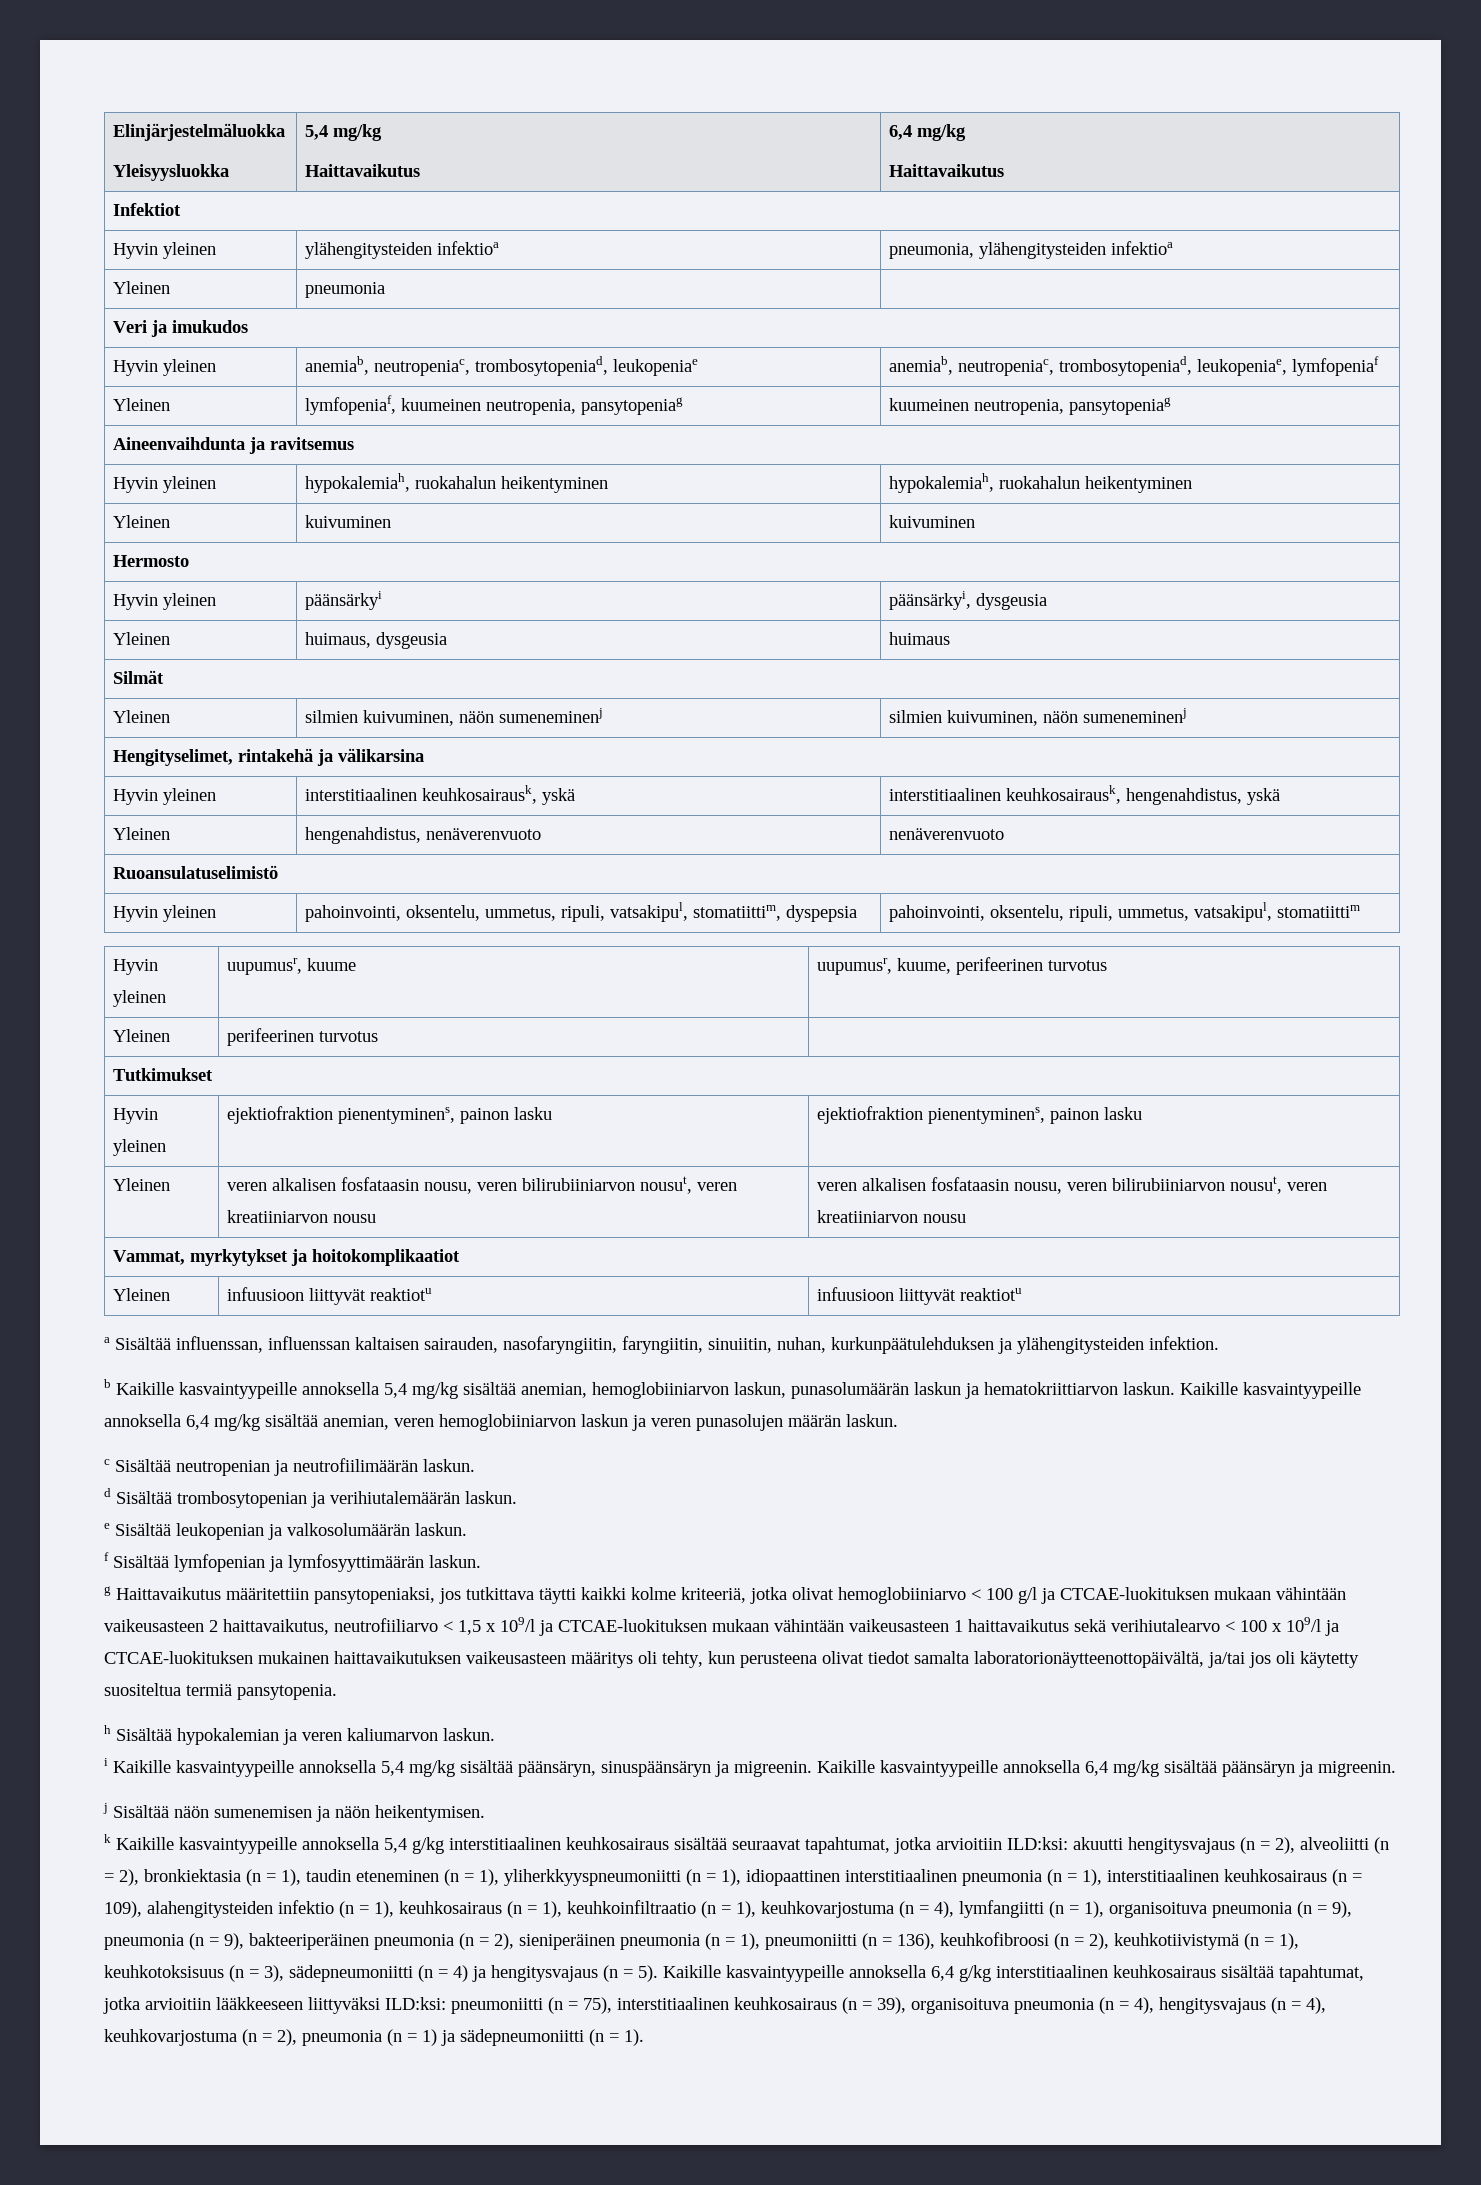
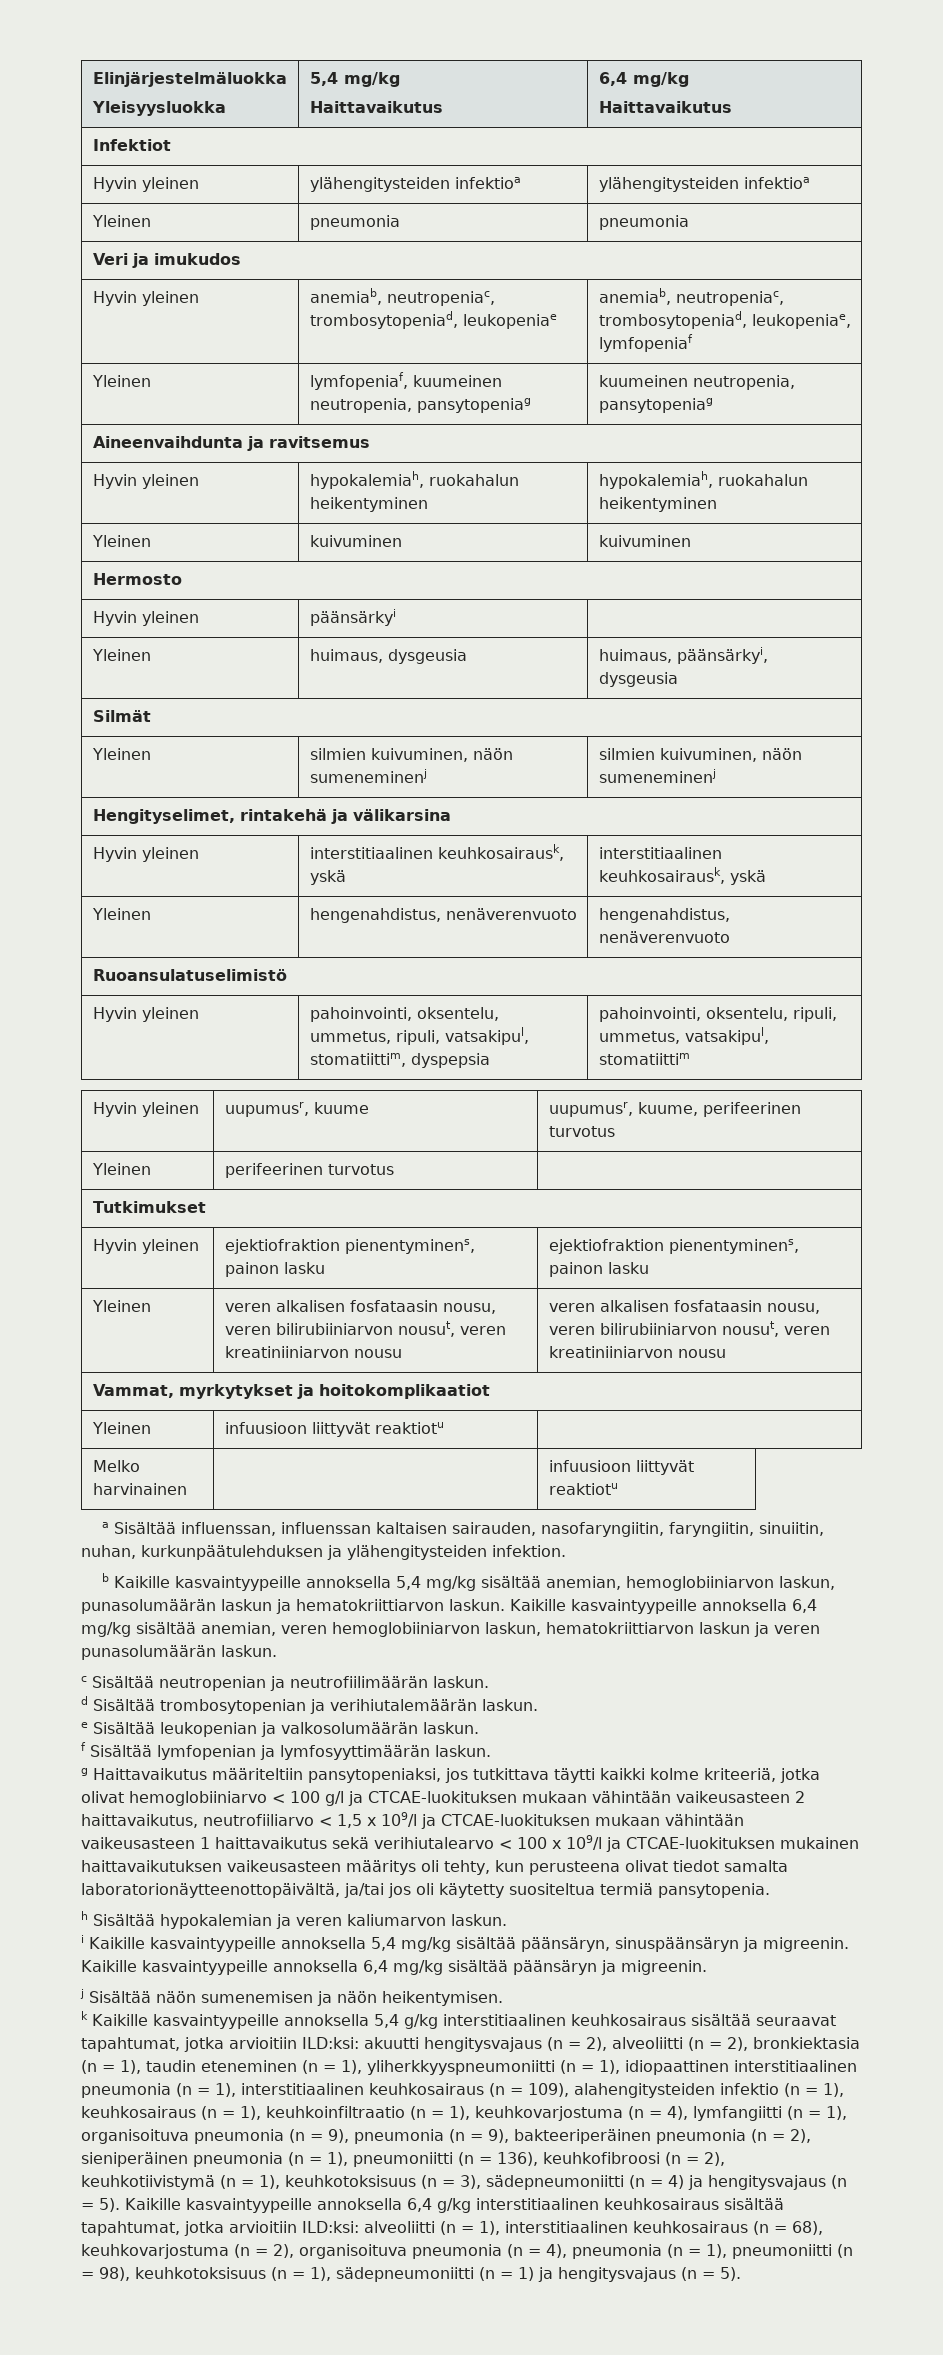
[888,243,974,259] pneumonia, -> (521, 183) none
(385, 290) none -> [598,215,689,230] pneumonia
[888,591,1047,610] päänsärkyi, dysgeusia -> (396, 617) none
[888,632,950,645] huimaus -> [598,647,768,664] [598,672,678,687] huimaus, päänsärkyi, dysgeusia
[1125,788,1242,805] hengenahdistus, -> (725, 875) none
(541, 834) none -> [598,908,730,923] hengenahdistus,
[226,1210,328,1223] kreatiiniarvon -> [224,1346,349,1358] kreatiniiniarvon
[816,1210,918,1223] kreatiiniarvon -> [548,1346,673,1358] kreatiniiniarvon
(432, 1294) none -> [92,1460,140,1472] [92,1483,187,1495] // Melko harvinainen | |
(576, 1422) none -> [485,1622,694,1636] laskun, hematokriittiarvon
[696,1414,841,1431] punasolujen määrän -> [81,1645,216,1660] punasolumäärän
[226,1588,309,1600] määritettiin -> [212,1768,303,1780] määriteltiin
[216,1997,906,2014] lääkkeeseen liittyväksi ILD:ksi: pneumoniitti (n = 75), interstitiaalinen keuhkosairaus (n = 39), -> [302,2221,823,2235] [81,2244,294,2259] ILD:ksi: alveoliitti (n = 1), interstitiaalinen keuhkosairaus (n = 68), keuhkovarjostuma (n = 2),
[1159,1997,1326,2014] [104,2029,382,2046] hengitysvajaus (n = 4), keuhkovarjostuma (n = 2), pneumonia -> [572,2244,853,2259] [81,2267,474,2282] pneumonia (n = 1), pneumoniitti (n = 98), keuhkotoksisuus (n = 1), sädepneumoniitti
[460,2029,644,2046] sädepneumoniitti (n = 1). -> [558,2267,741,2282] hengitysvajaus (n = 5).

